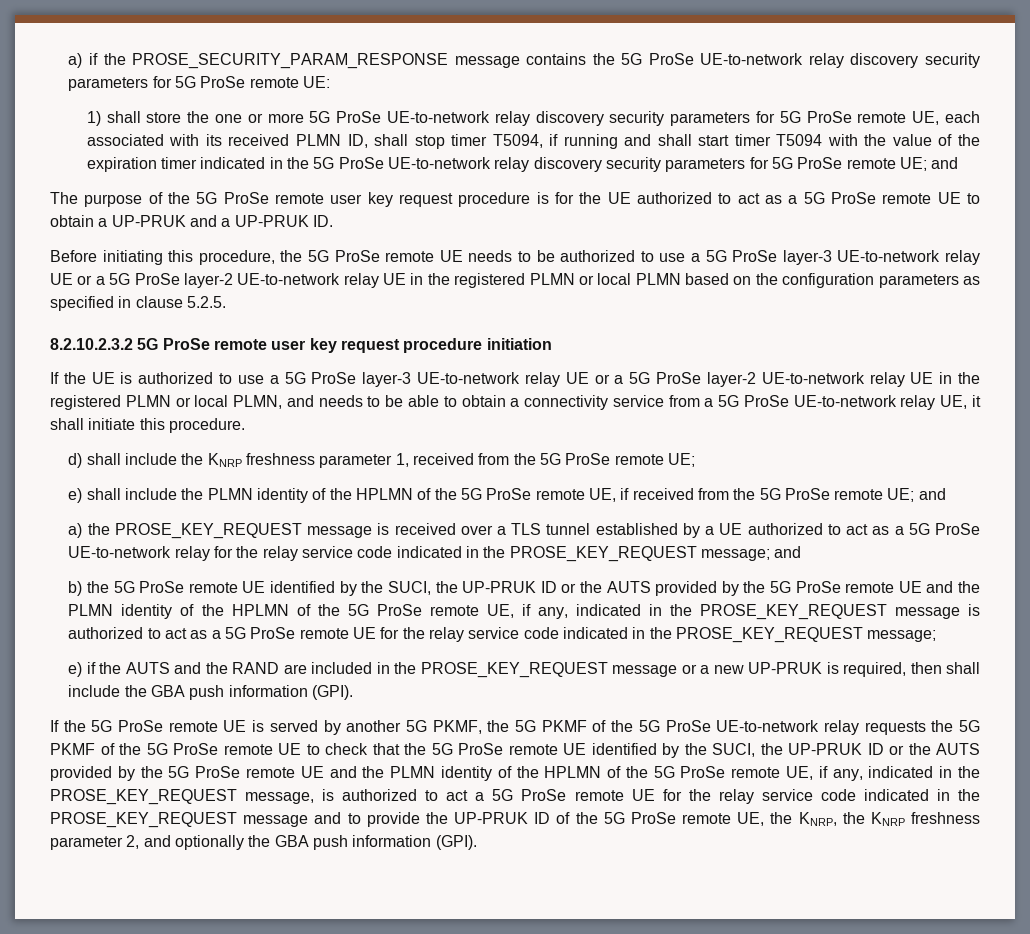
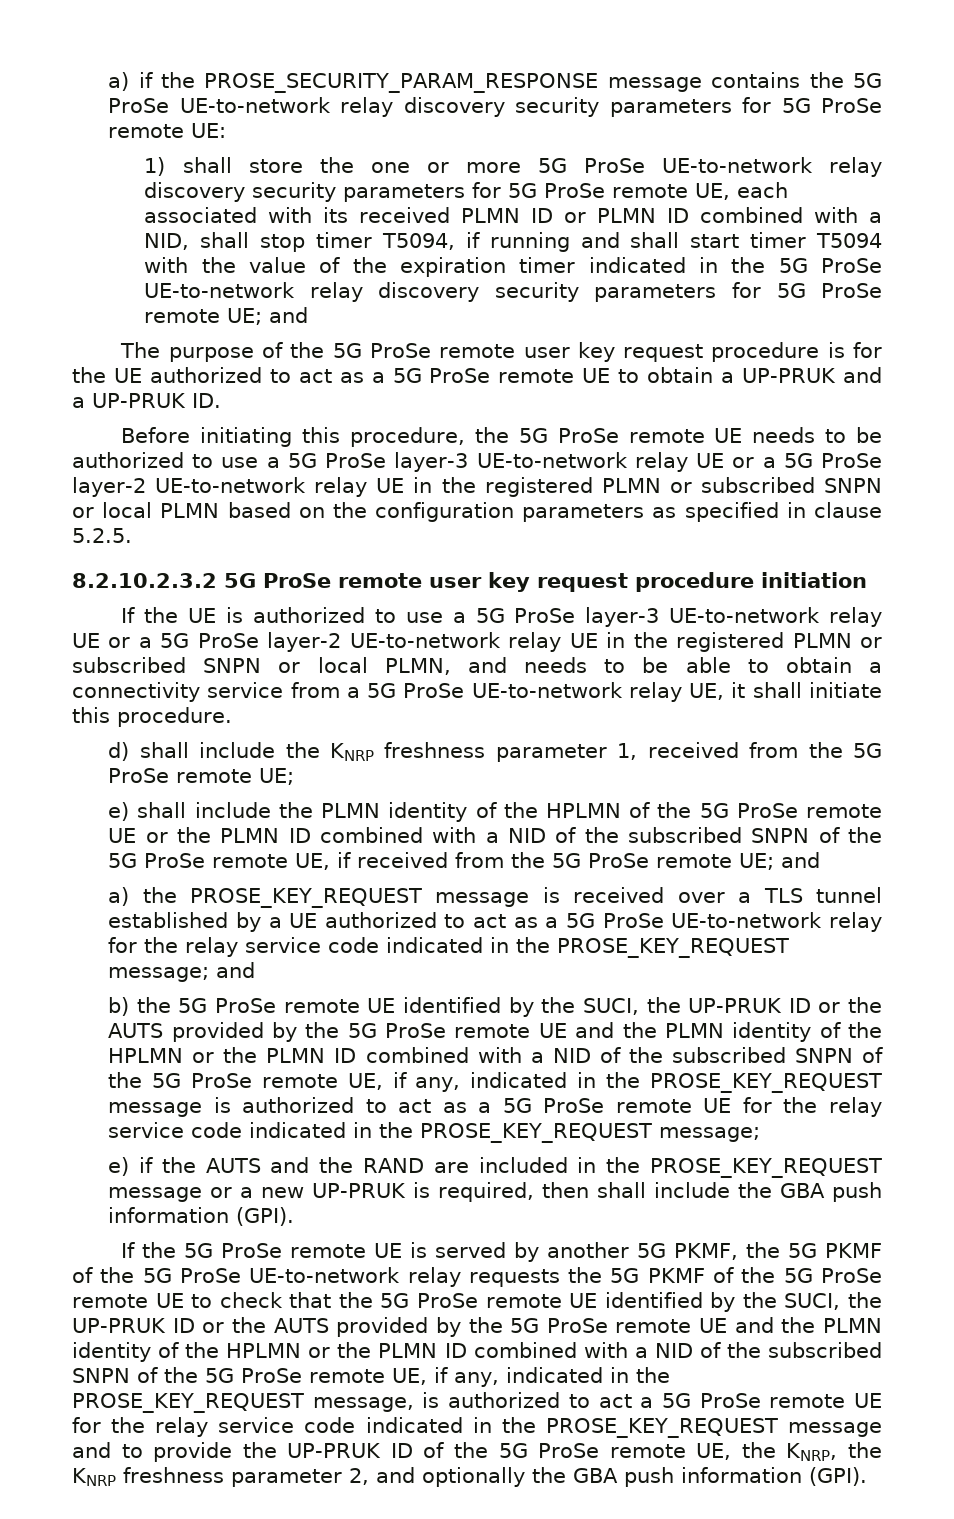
[347,134,368,148] ID, -> [531,207,882,223] [144,233,190,250] ID or PLMN ID combined with a NID,
(594, 280) none -> [700,477,882,493] [72,507,94,518] subscribed SNPN or
(191, 402) none -> [72,657,301,673] subscribed SNPN or
(585, 494) none -> [108,827,883,843] [108,853,289,868] UE or the PLMN ID combined with a NID of the subscribed SNPN of the 5G ProSe remote
(289, 610) none -> [192,1047,853,1063] or the PLMN ID combined with a NID of the subscribed SNPN
(602, 772) none -> [308,1342,882,1358] [72,1368,130,1383] or the PLMN ID combined with a NID of the subscribed SNPN

